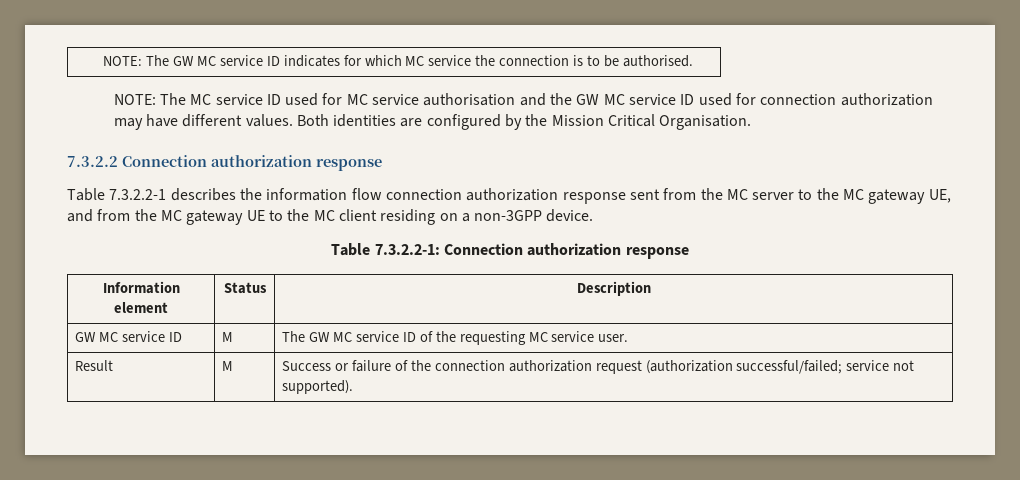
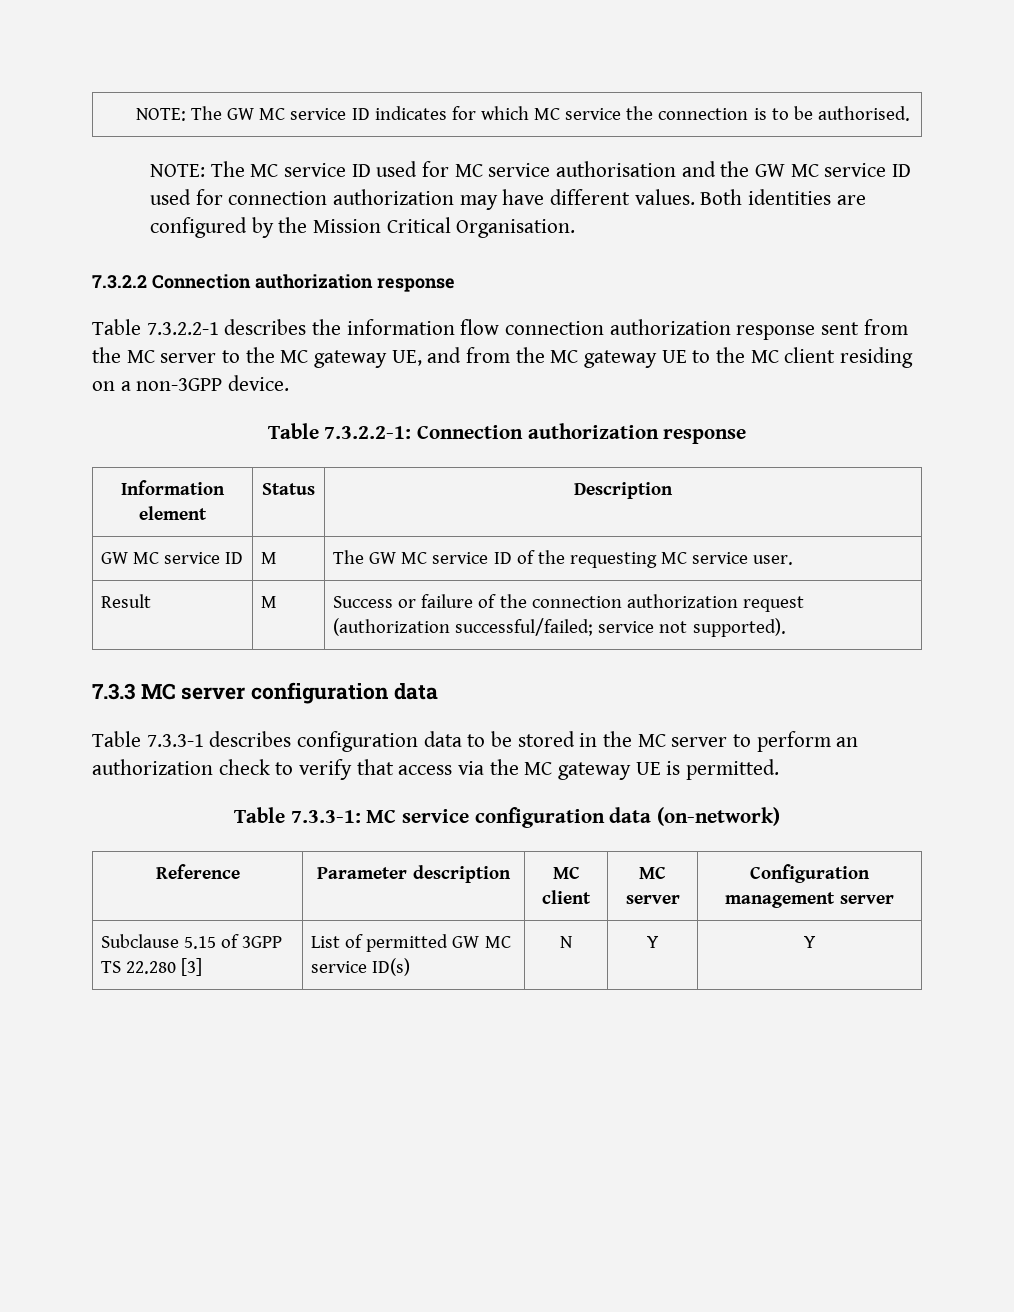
(354, 387) none -> [92,682,438,704] [92,731,859,752] [92,759,780,780] [233,807,781,828] [155,864,240,879] [317,865,511,883] [552,866,580,879] [542,890,591,904] [639,866,666,879] [625,895,680,904] [750,864,870,883] [725,892,894,908] [101,934,283,949] [101,958,203,976] [311,934,511,952] [311,958,411,976] [560,936,572,948] [647,936,659,948] [804,936,816,948] // 7.3.3 MC server configuration data // Table 7.3.3-1 describes configuration data to be stored in the MC server to perform an authorization check to verify that access via the MC gateway UE is permitted. // Table 7.3.3-1: MC service configuration data (on-network) // Reference | Parameter description | MC client | MC server | Configuration management server // Subclause 5.15 of 3GPP TS 22.280 [3] | List of permitted GW MC service ID(s) | N | Y | Y

